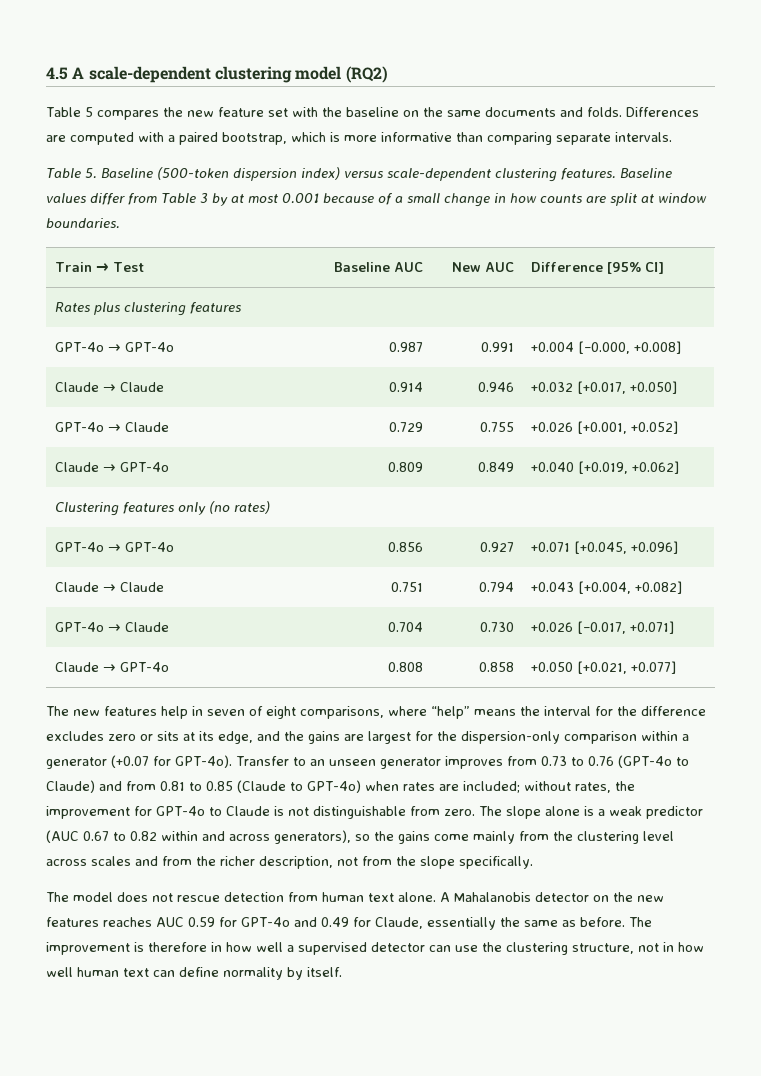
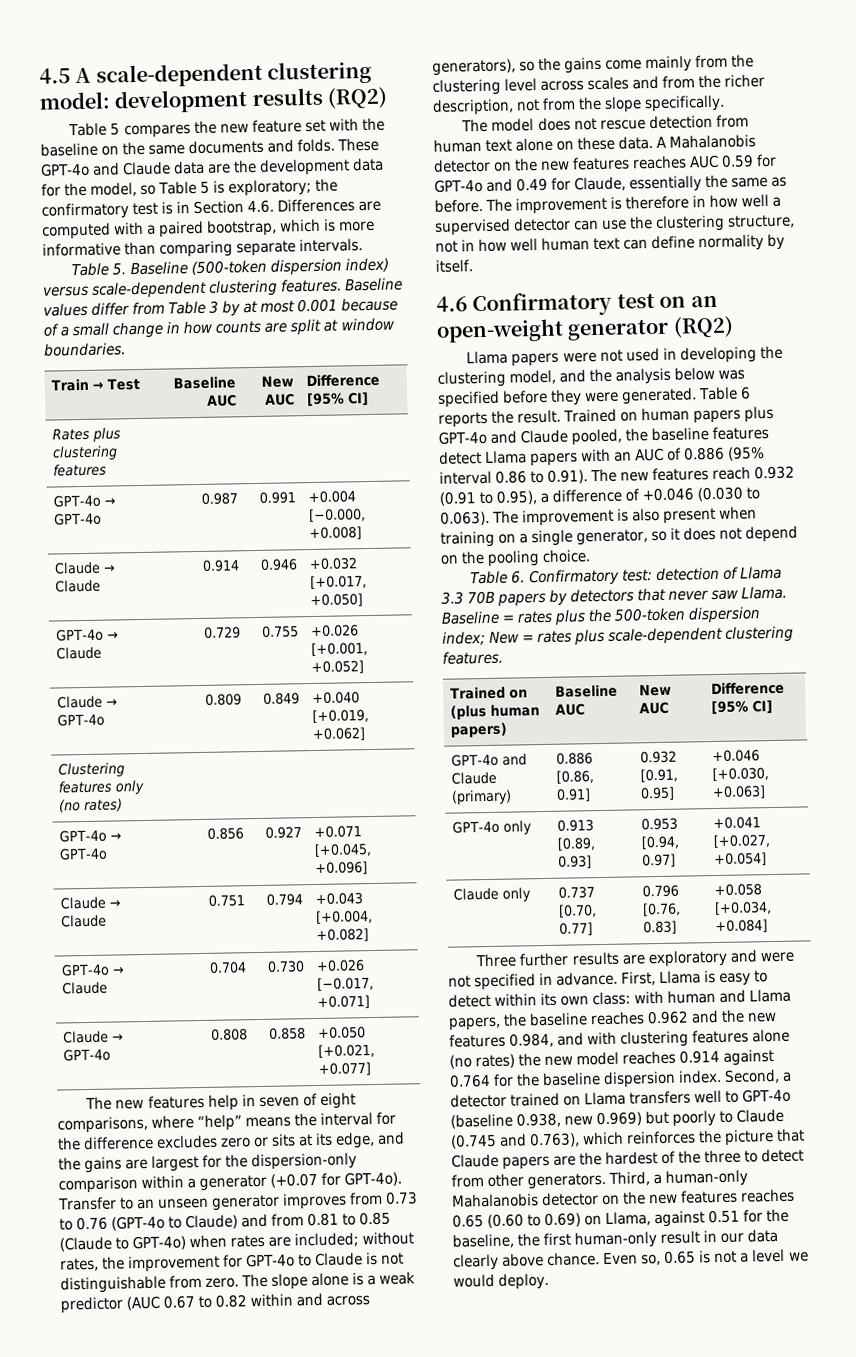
[295,66,342,80] model -> [39,87,323,114] model: development results
(622, 112) none -> [337,137,380,152] [40,157,385,177] [41,178,339,197] [41,199,275,220] These GPT-4o and Claude data are the development data for the model, so Table 5 is exploratory; the confirmatory test is in Section 4.6.
[398,892,436,902] alone. -> [515,135,654,152] alone on these data.
(342, 972) none -> [436,291,718,318] [436,315,734,343] [466,345,783,367] [437,366,746,388] [437,386,752,408] [438,405,775,428] [438,425,770,446] [439,446,766,467] [439,465,796,485] [439,486,761,506] [440,506,758,527] [440,525,799,548] [440,549,591,567] [470,565,782,587] [441,585,788,607] [441,606,762,626] [442,625,795,646] [442,650,503,665] [450,686,529,700] [450,704,541,720] [450,722,509,738] [555,684,619,698] [555,703,586,716] [639,683,673,697] [639,701,670,715] [711,681,786,696] [711,699,774,715] [451,753,528,767] [451,771,498,785] [451,789,513,805] [556,752,594,765] [556,770,595,784] [556,788,592,802] [640,750,678,764] [640,768,679,783] [640,786,676,801] [712,749,761,763] [712,767,770,782] [712,785,767,800] [452,820,533,835] [557,819,595,832] [557,837,597,851] [558,855,593,869] [641,817,679,831] [641,835,681,850] [642,853,677,868] [713,816,762,830] [713,834,771,849] [714,852,768,867] [453,887,532,902] [558,886,596,899] [558,904,598,918] [559,922,594,936] [642,884,680,898] [642,902,682,917] [643,920,678,935] [714,883,763,897] [714,901,773,916] [715,919,769,934] [475,949,794,968] [448,970,769,991] [448,988,792,1008] [448,1009,778,1031] [449,1028,791,1048] [449,1049,775,1069] [449,1068,793,1088] [450,1088,792,1108] [450,1108,785,1129] [450,1128,806,1149] [451,1148,805,1170] [451,1169,749,1190] [452,1188,796,1208] [452,1208,790,1229] [452,1228,779,1249] [453,1248,809,1271] [453,1272,550,1290] // 4.6 Confirmatory test on an open-weight generator (RQ2) // Llama papers were not used in developing the clustering model, and the analysis below was specified before they were generated. Table 6 reports the result. Trained on human papers plus GPT-4o and Claude pooled, the baseline features detect Llama papers with an AUC of 0.886 (95% interval 0.86 to 0.91). The new features reach 0.932 (0.91 to 0.95), a difference of +0.046 (0.030 to 0.063). The improvement is also present when training on a single generator, so it does not depend on the pooling choice. // Table 6. Confirmatory test: detection of Llama 3.3 70B papers by detectors that never saw Llama. Baseline = rates plus the 500-token dispersion index; New = rates plus scale-dependent clustering features. // Trained on (plus human papers) | Baseline AUC | New AUC | Difference [95% CI] // GPT-4o and Claude (primary) | 0.886 [0.86, 0.91] | 0.932 [0.91, 0.95] | +0.046 [+0.030, +0.063] // GPT-4o only | 0.913 [0.89, 0.93] | 0.953 [0.94, 0.97] | +0.041 [+0.027, +0.054] // Claude only | 0.737 [0.70, 0.77] | 0.796 [0.76, 0.83] | +0.058 [+0.034, +0.084] // Three further results are exploratory and were not specified in advance. First, Llama is easy to detect within its own class: with human and Llama papers, the baseline reaches 0.962 and the new features 0.984, and with clustering features alone (no rates) the new model reaches 0.914 against 0.764 for the baseline dispersion index. Second, a detector trained on Llama transfers well to GPT-4o (baseline 0.938, new 0.969) but poorly to Claude (0.745 and 0.763), which reinforces the picture that Claude papers are the hardest of the three to detect from other generators. Third, a human-only Mahalanobis detector on the new features reaches 0.65 (0.60 to 0.69) on Llama, against 0.51 for the baseline, the first human-only result in our data clearly above chance. Even so, 0.65 is not a level we would deploy.

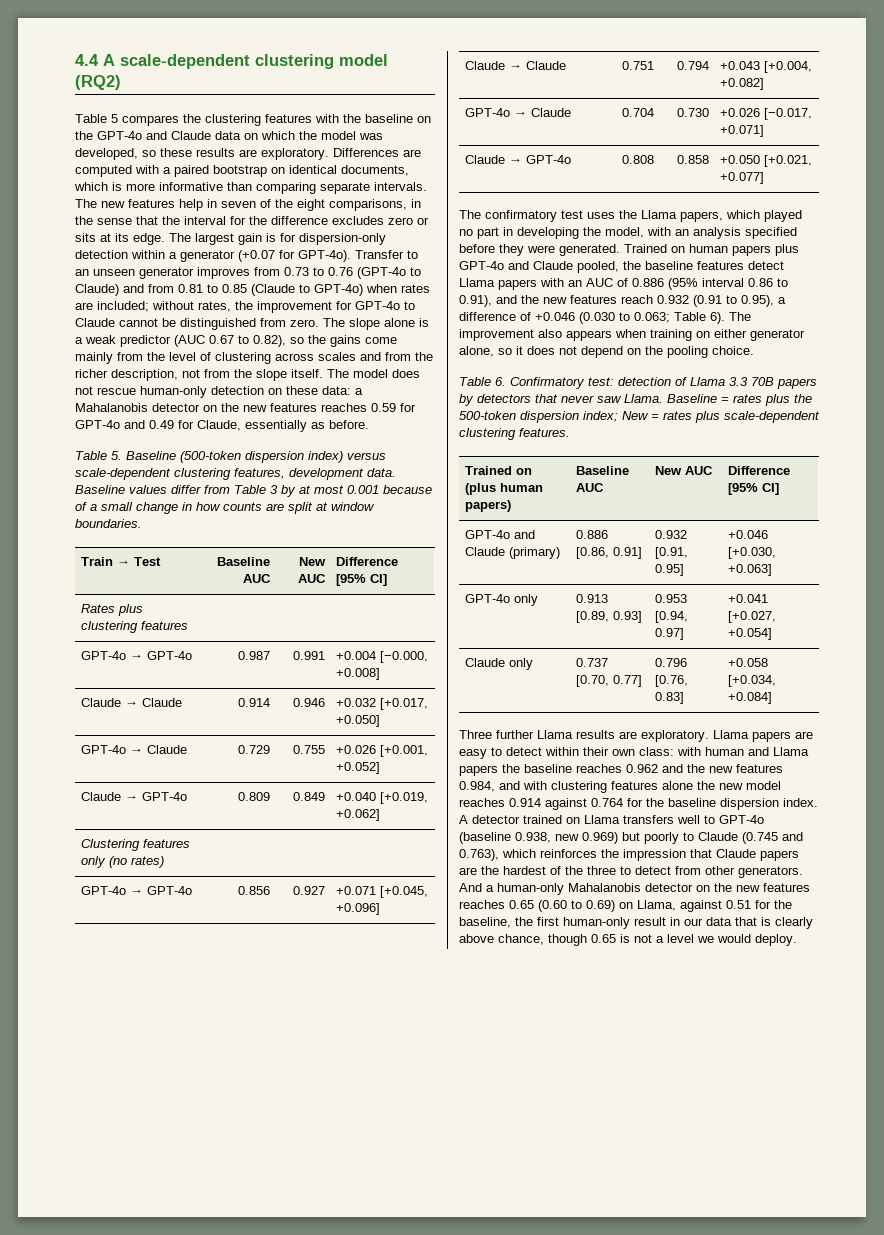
[39,68,71,84] 4.5 -> [75,54,99,66] 4.4
[39,87,323,114] model: development results -> [339,54,388,66] model
[219,119,326,134] new feature set -> [205,114,312,126] clustering features
[148,137,380,155] [40,157,385,177] [41,178,339,197] [41,199,275,220] same documents and folds. These GPT-4o and Claude data are the development data for the model, so Table 5 is exploratory; the confirmatory test is in Section 4.6. -> [97,131,383,140] [75,148,329,160] GPT-4o and Claude data on which the model was developed, so these results are exploratory.
[206,219,278,237] bootstrap, -> [213,165,409,177] bootstrap on identical documents,
(364, 245) none -> [75,199,421,211] [75,216,429,225] [75,233,386,245] [75,250,418,262] [75,267,421,279] [75,284,430,296] [75,301,415,313] [75,318,429,330] [75,335,397,347] [75,352,433,364] [75,369,420,381] [75,386,363,398] [75,403,416,412] [75,420,369,432] The new features help in seven of the eight comparisons, in the sense that the interval for the difference excludes zero or sits at its edge. The largest gain is for dispersion-only detection within a generator (+0.07 for GPT-4o). Transfer to an unseen generator improves from 0.73 to 0.76 (GPT-4o to Claude) and from 0.81 to 0.85 (Claude to GPT-4o) when rates are included; without rates, the improvement for GPT-4o to Claude cannot be distinguished from zero. The slope alone is a weak predictor (AUC 0.67 to 0.82), so the gains come mainly from the level of clustering across scales and from the richer description, not from the slope itself. The model does not rescue human-only detection on these data: a Mahalanobis detector on the new features reaches 0.59 for GPT-4o and 0.49 for Claude, essentially as before.
[281,278,343,293] features. -> [234,468,396,480] features, development data.
[115,1092,356,1111] [57,1111,397,1134] [57,1131,406,1151] [58,1152,358,1174] [58,1171,403,1194] [58,1191,419,1211] [59,1211,392,1231] [59,1231,415,1252] [60,1251,405,1273] [60,1271,416,1294] [60,1292,371,1314] [432,54,755,76] [432,74,766,96] [432,94,726,116] [461,114,749,133] [433,134,757,153] [433,153,778,173] [434,174,788,193] [434,193,782,215] [434,214,796,236] [435,233,786,253] [435,259,473,273] [436,291,718,318] [436,315,734,343] [466,345,783,367] [437,366,746,388] new features help in seven of eight comparisons, where “help” means the interval for the difference excludes zero or sits at its edge, and the gains are largest for the dispersion-only comparison within a generator (+0.07 for GPT-4o). Transfer to an unseen generator improves from 0.73 to 0.76 (GPT-4o to Claude) and from 0.81 to 0.85 (Claude to GPT-4o) when rates are included; without rates, the improvement for GPT-4o to Claude is not distinguishable from zero. The slope alone is a weak predictor (AUC 0.67 to 0.82 within and across generators), so the gains come mainly from the clustering level across scales and from the richer description, not from the slope specifically. // The model does not rescue detection from human text alone on these data. A Mahalanobis detector on the new features reaches AUC 0.59 for GPT-4o and 0.49 for Claude, essentially the same as before. The improvement is therefore in how well a supervised detector can use the clustering structure, not in how well human text can define normality by itself. // 4.6 Confirmatory test on an open-weight generator (RQ2) // Llama papers were not used in developing the clustering model, and the analysis below was -> [485,210,802,222] [459,227,741,239] confirmatory test uses the Llama papers, which played no part in developing the model, with an analysis
[698,386,752,401] [438,409,562,428] Table 6 reports the result. -> (620, 250) none
[547,468,618,484] 0.91). The -> [459,295,539,307] 0.91), and the
[440,506,758,527] [440,529,649,548] 0.063). The improvement is also present when training on a single generator, -> [634,312,751,324] [459,329,805,341] [459,346,494,357] 0.063; Table 6). The improvement also appears when training on either generator alone,
[571,949,794,968] [448,970,717,991] results are exploratory and were not specified in advance. First, Llama is -> [537,730,813,742] Llama results are exploratory. Llama papers are
[540,992,558,1007] its -> [583,747,609,756] their
[448,1016,501,1031] papers, -> [459,765,498,776] papers
[449,1053,516,1069] (no rates) -> (693, 785) none
[724,1068,793,1084] Second, a -> [459,815,468,824] A
[724,1129,775,1146] picture -> [623,849,686,861] impression
[608,1171,651,1186] Third, -> [459,883,482,892] And
[453,1252,662,1271] clearly above chance. Even so, -> [735,917,813,929] [459,934,587,946] that is clearly above chance, though

